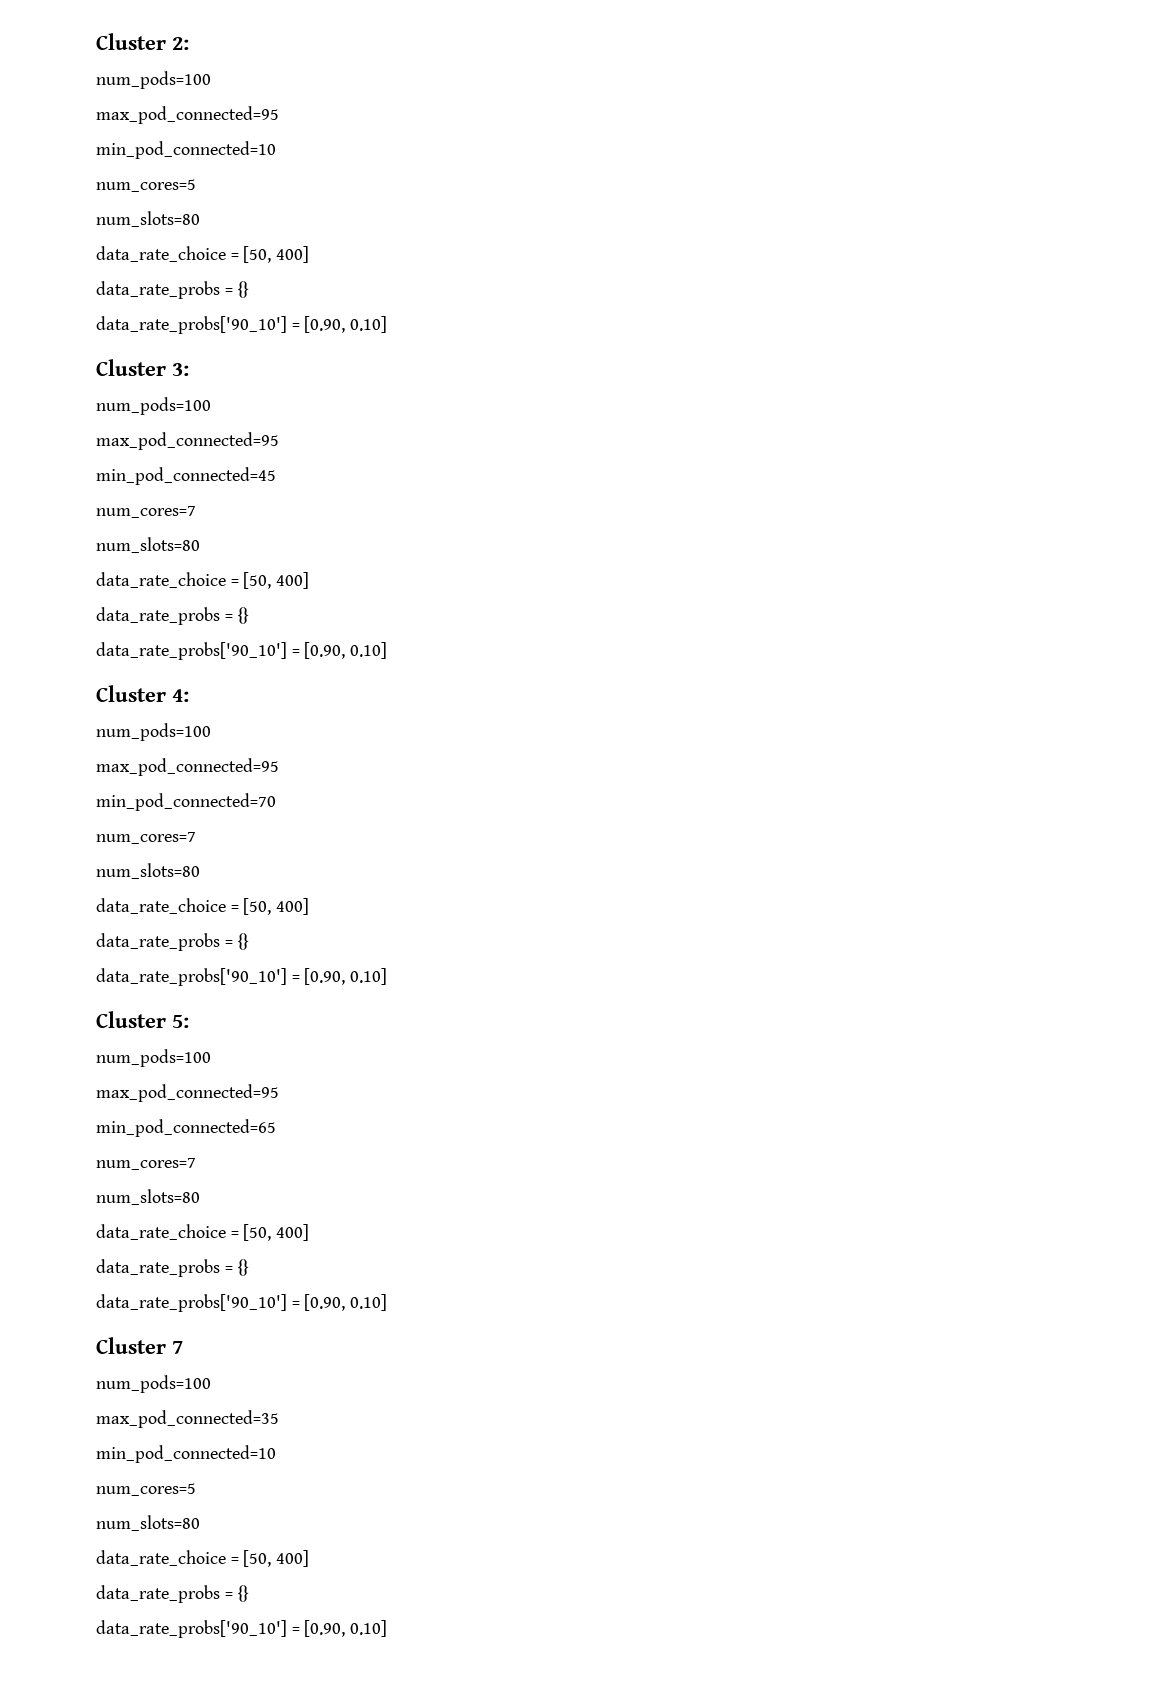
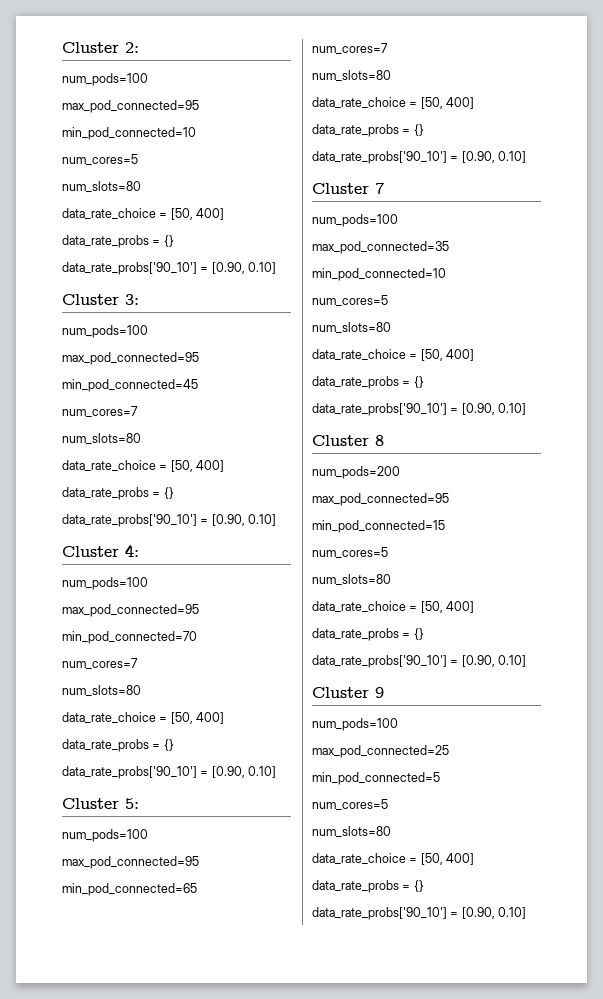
(388, 1628) none -> [312,435,384,446] [312,466,400,479] [312,493,449,506] [312,520,445,533] [312,547,388,558] [312,574,391,585] [312,601,475,613] [312,628,424,641] [312,655,527,668] [312,687,384,698] [312,718,398,731] [312,745,449,758] [312,772,440,785] [312,799,388,810] [312,826,391,837] [312,853,475,865] [312,880,424,893] [312,907,527,920] // Cluster 8 // num_pods=200 // max_pod_connected=95 // min_pod_connected=15 // num_cores=5 // num_slots=80 // data_rate_choice = [50, 400] // data_rate_probs = {} // data_rate_probs['90_10'] = [0.90, 0.10] // Cluster 9 // num_pods=100 // max_pod_connected=25 // min_pod_connected=5 // num_cores=5 // num_slots=80 // data_rate_choice = [50, 400] // data_rate_probs = {} // data_rate_probs['90_10'] = [0.90, 0.10]

